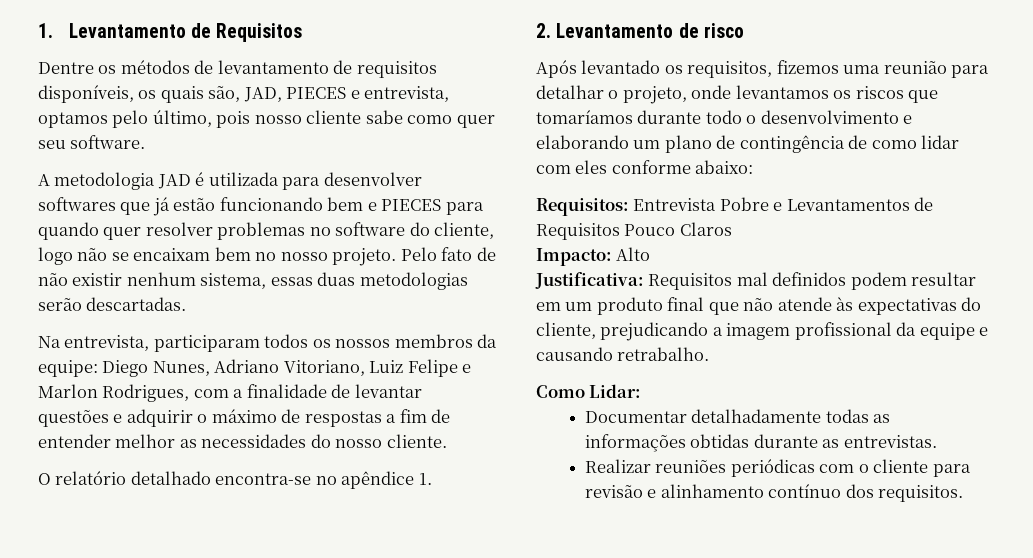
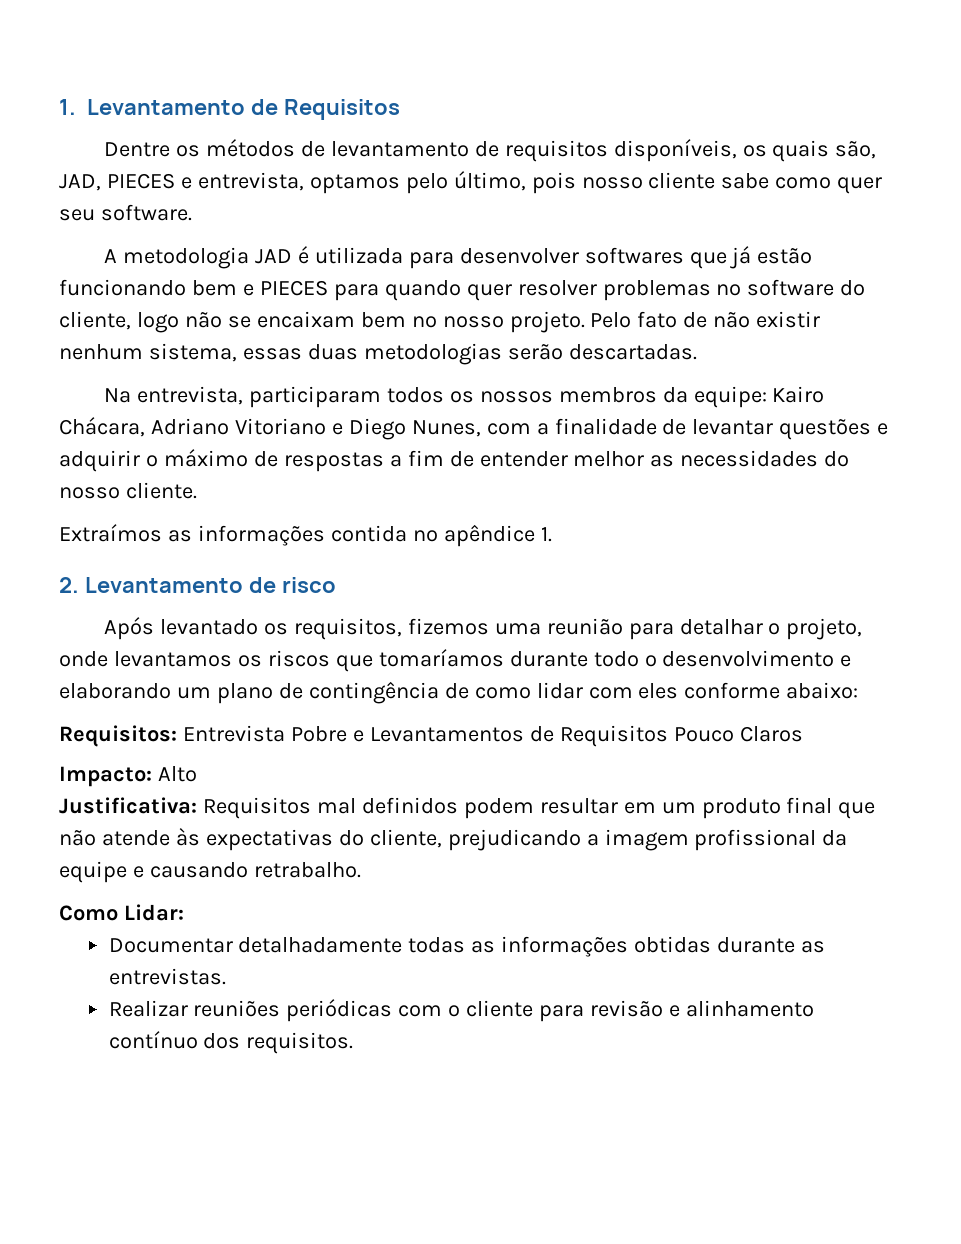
[102,359,472,377] [38,384,190,402] Diego Nunes, Adriano Vitoriano, Luiz Felipe e Marlon Rodrigues, -> [772,386,825,403] [59,417,481,440] Kairo Chácara, Adriano Vitoriano e Diego Nunes,
[38,471,312,485] O relatório detalhado encontra-se -> [59,524,407,546] Extraímos as informações contida

